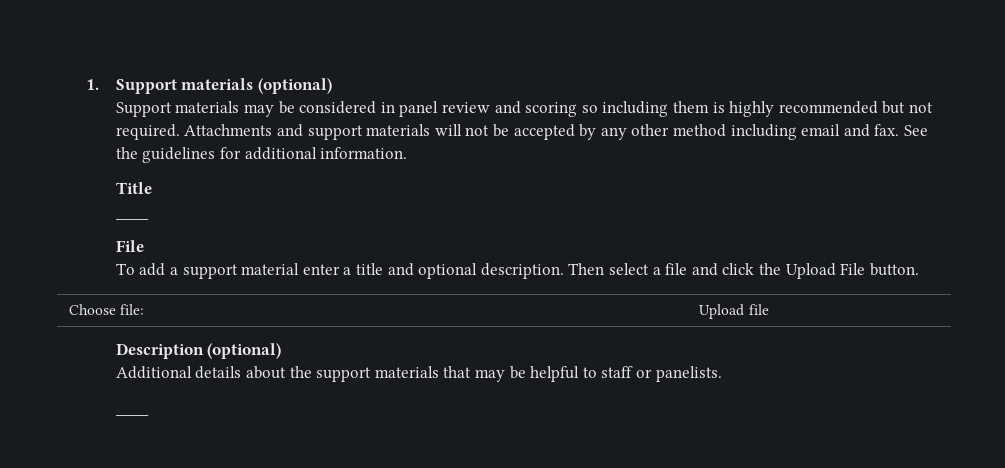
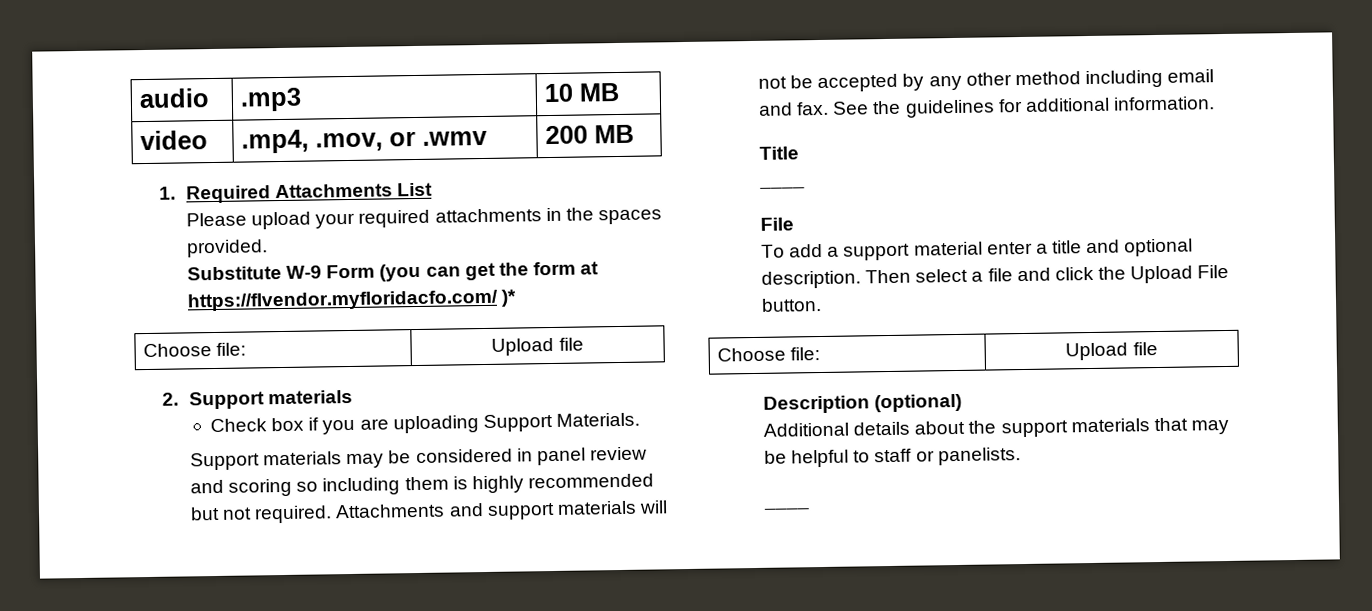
[86,78,333,94] 1. Support materials (optional) -> [138,88,210,109] [239,87,302,112] [543,82,619,103] [139,130,208,151] [240,129,488,154] [544,124,634,145] [159,182,434,204] [186,207,662,230] [186,239,269,258] [187,261,600,282] [187,289,517,312] [142,342,246,358] [491,337,584,356] [162,389,354,410] [209,412,640,435] audio | .mp3 | 10 MB // video | .mp4, .mov, or .wmv | 200 MB // 1. Required Attachments List // Please upload your required attachments in the spaces provided. // Substitute W-9 Form (you can get the form at https://flvendor.myfloridacfo.com/ )* // Choose file: | Upload file // 2. Support materials // Check box if you are uploading Support Materials.

